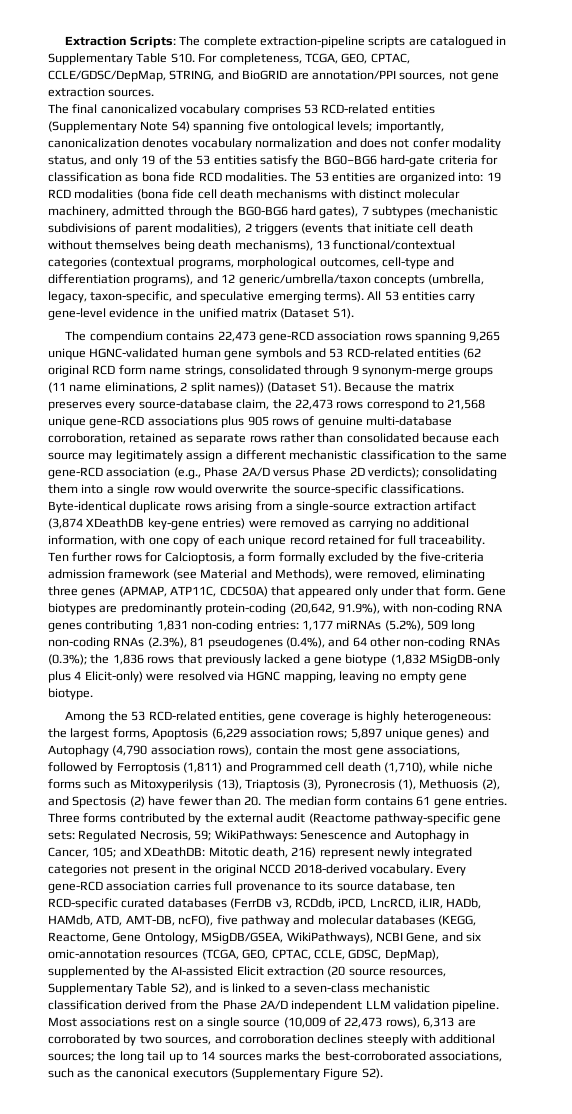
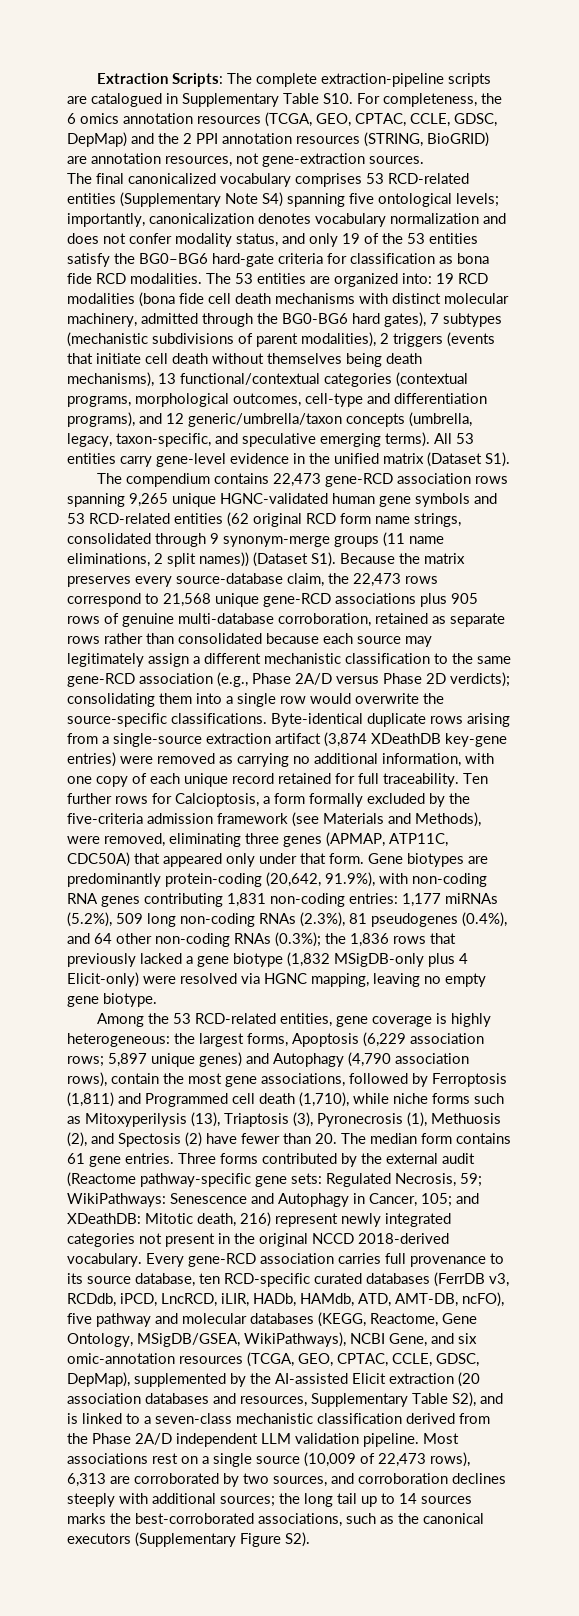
[304,53,410,64] [48,70,499,82] [48,87,105,97] TCGA, GEO, CPTAC, CCLE/GDSC/DepMap, STRING, and BioGRID are annotation/PPI sources, not gene extraction -> [481,93,502,104] [67,112,497,127] [67,132,489,147] [67,153,365,167] the 6 omics annotation resources (TCGA, GEO, CPTAC, CCLE, GDSC, DepMap) and the 2 PPI annotation resources (STRING, BioGRID) are annotation resources, not gene-extraction
[200,569,248,579] Material -> [323,813,384,824] Materials
[348,968,386,976] source -> [67,1393,236,1404] association databases and

